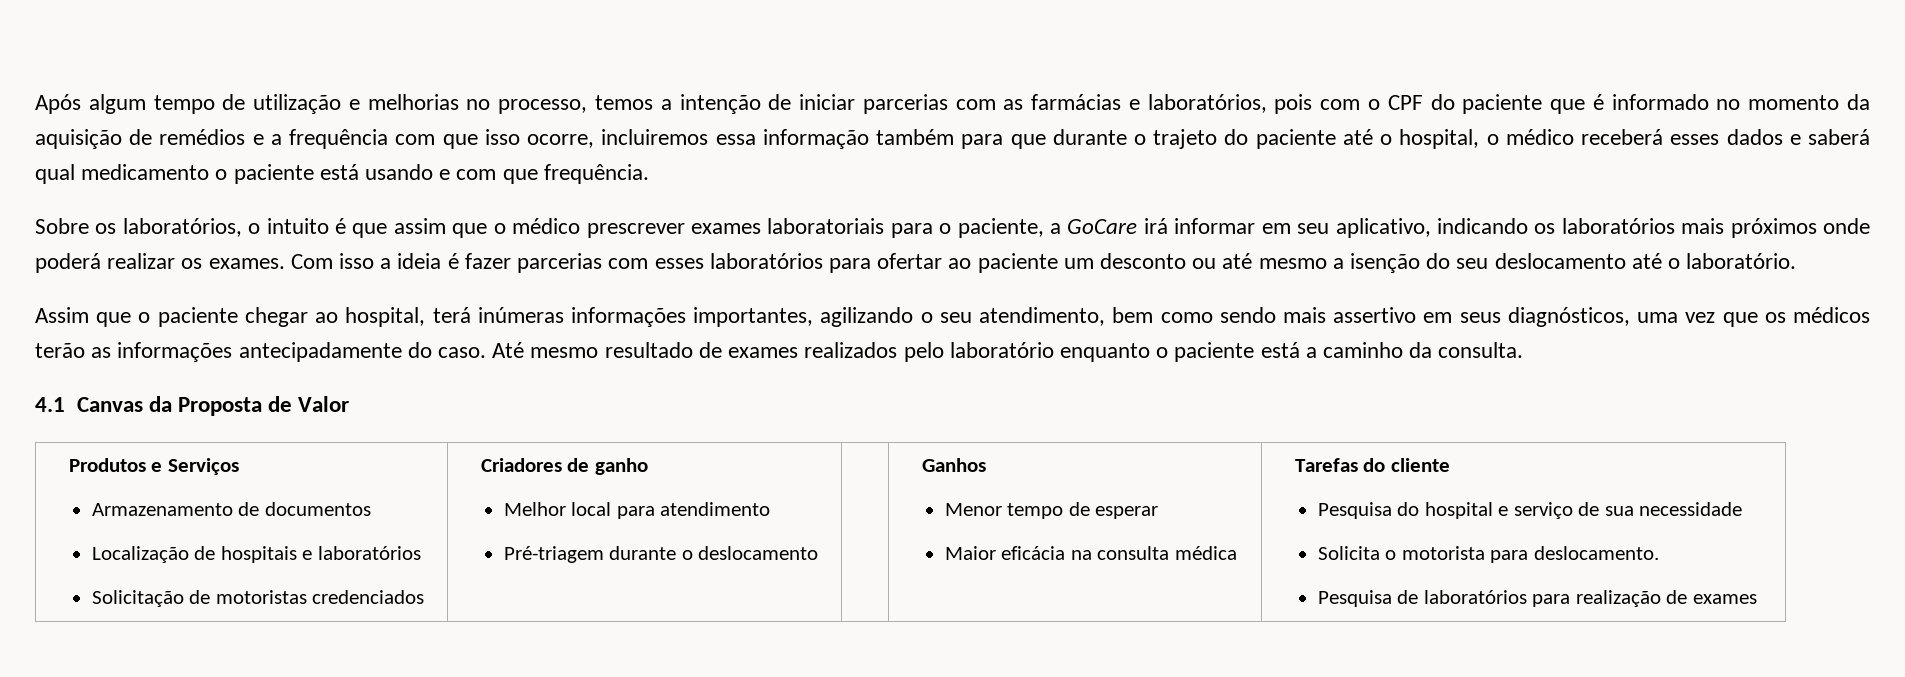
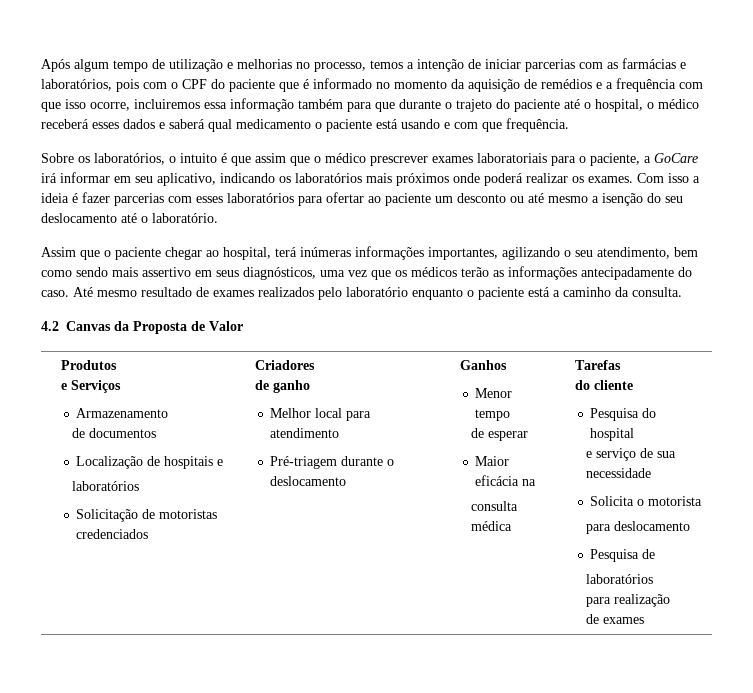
[35,397,65,412] 4.1 -> [41,321,59,331] 4.2
(146, 465) none -> (117, 365) //
(233, 509) none -> (169, 413) //
(313, 555) none -> (224, 462) //
(562, 465) none -> (315, 365) //
(1064, 511) none -> (511, 415) //
(1092, 555) none -> (537, 482) //
(1358, 465) none -> (621, 365) //
(1493, 510) none -> (635, 434) //
[1490,546,1659,563] para deslocamento. -> [586,521,691,534] // para deslocamento
[1423,590,1527,604] laboratórios -> [586,574,654,584] // laboratórios //
(1661, 598) none -> (671, 600) //

